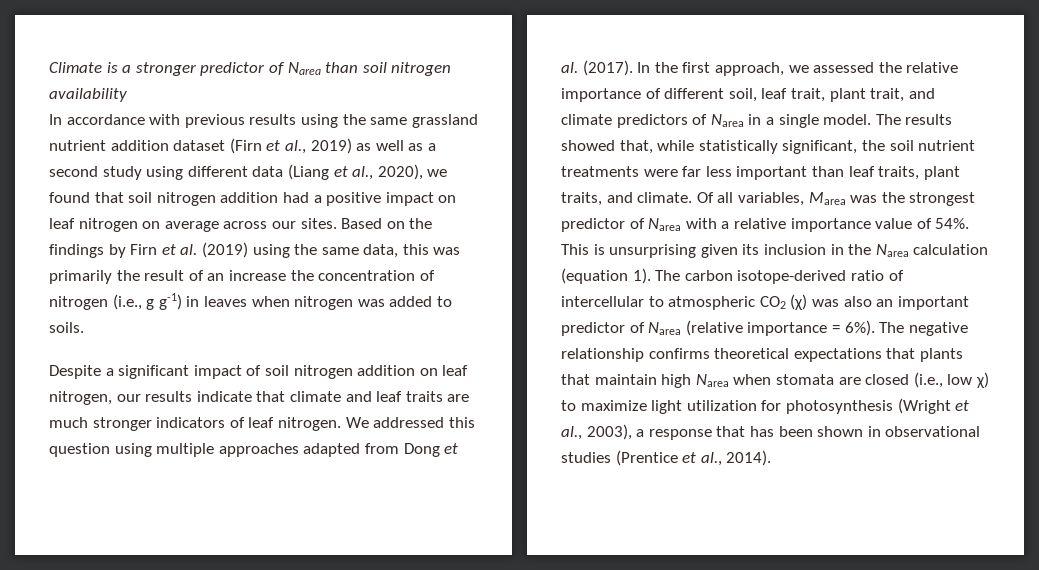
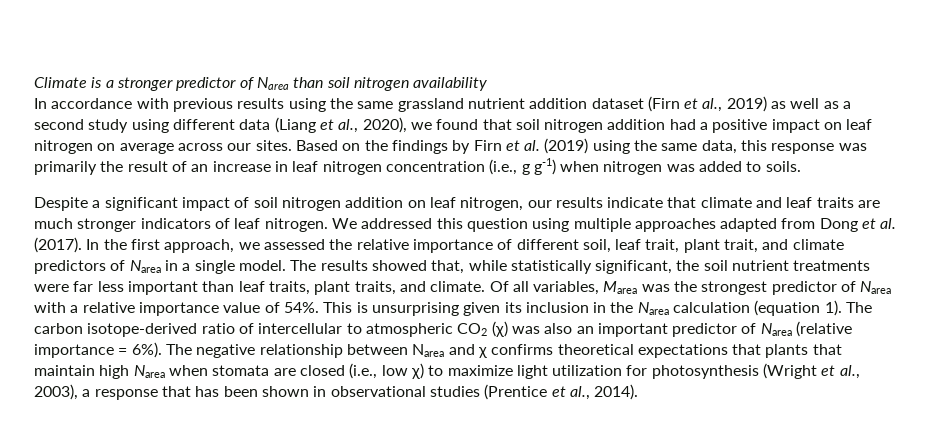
(429, 249) none -> [771,143,835,154] response
[290,270,435,281] [49,296,108,310] the concentration of nitrogen -> [274,161,485,175] in leaf nitrogen concentration
[186,296,247,307] in leaves -> (556, 166) none
(644, 355) none -> [346,344,487,358] between Narea and χ

